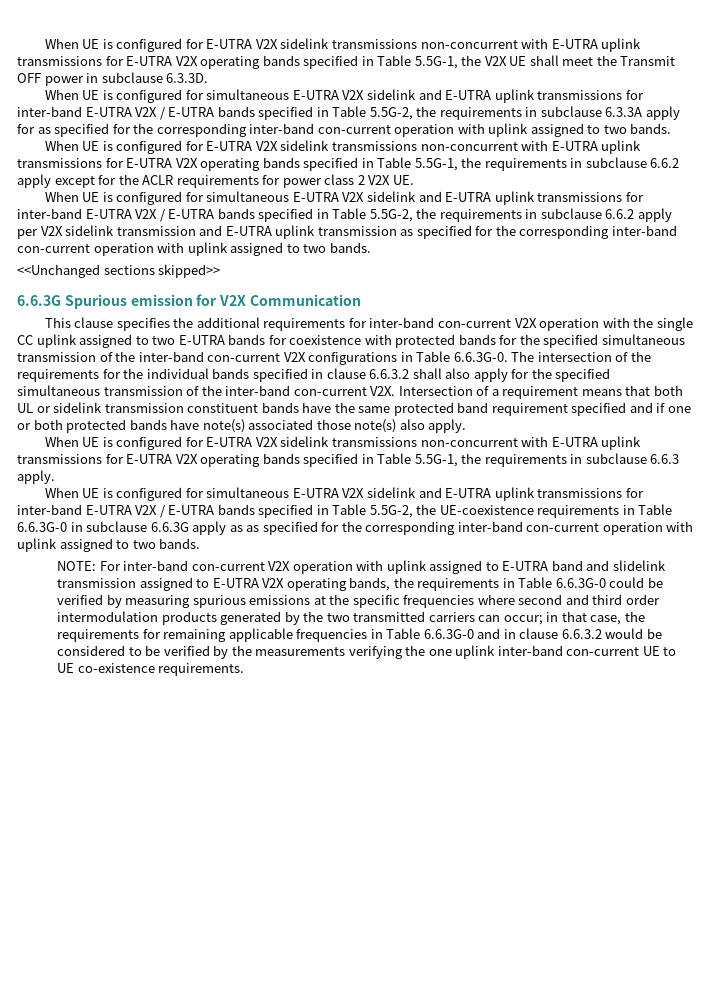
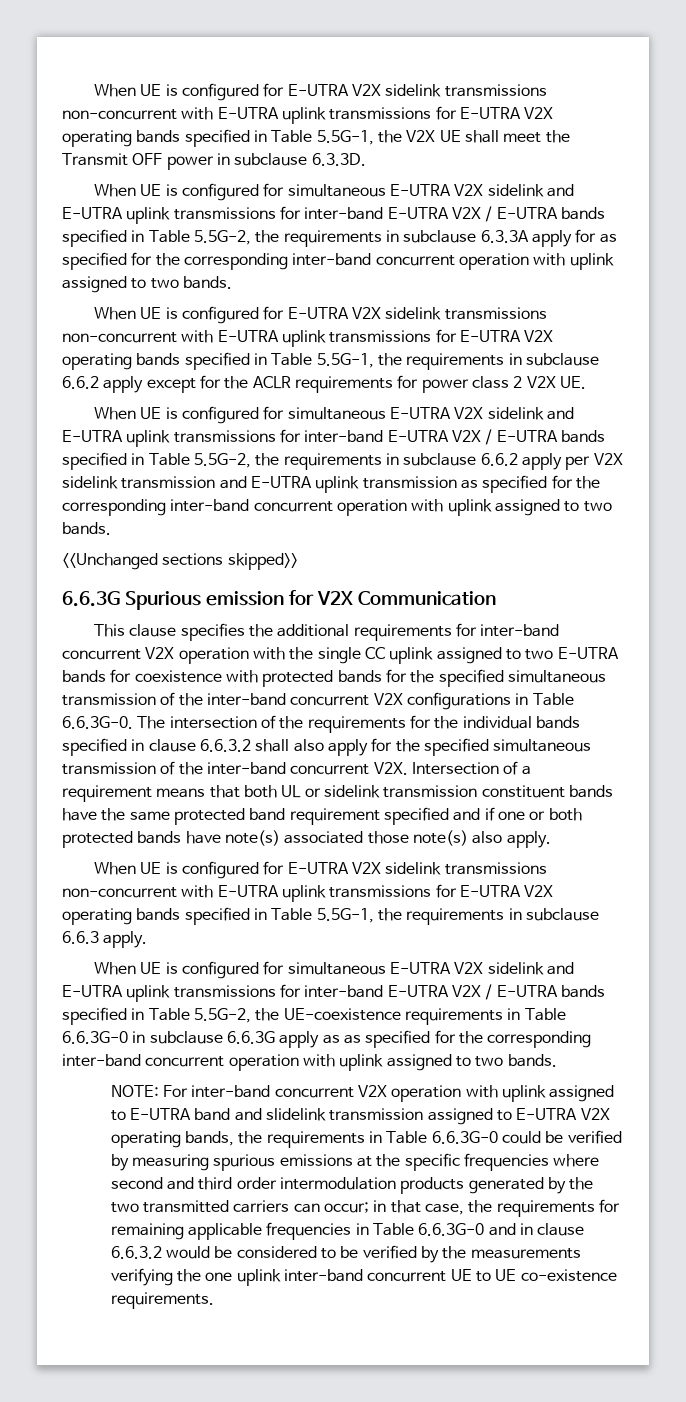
[317,125,391,134] con-current -> [375,255,455,266] concurrent
[17,244,90,253] con-current -> [253,501,333,512] concurrent
[437,319,511,328] con-current -> [62,649,141,660] concurrent
[207,353,281,362] con-current -> [290,695,370,706] concurrent
[293,387,367,396] con-current -> [290,764,370,775] concurrent
[526,523,600,532] con-current -> [145,1056,225,1067] concurrent
[191,562,265,571] con-current -> [274,1087,354,1098] concurrent
[566,647,640,656] con-current -> [367,1271,447,1282] concurrent

